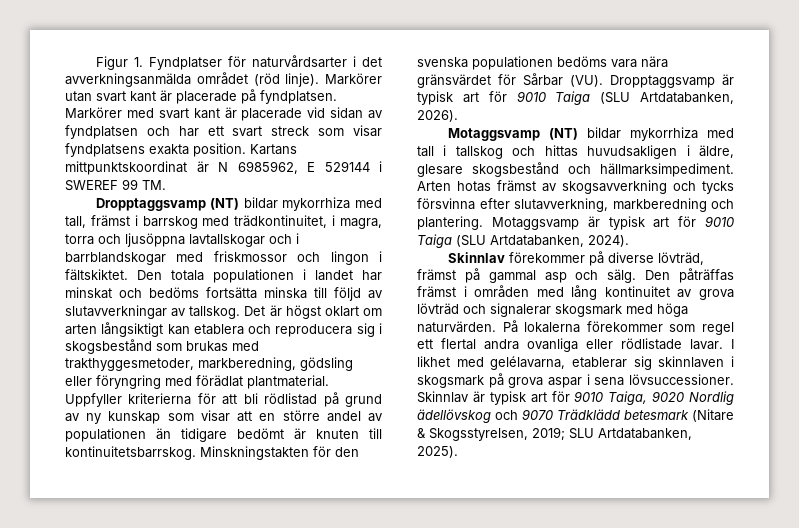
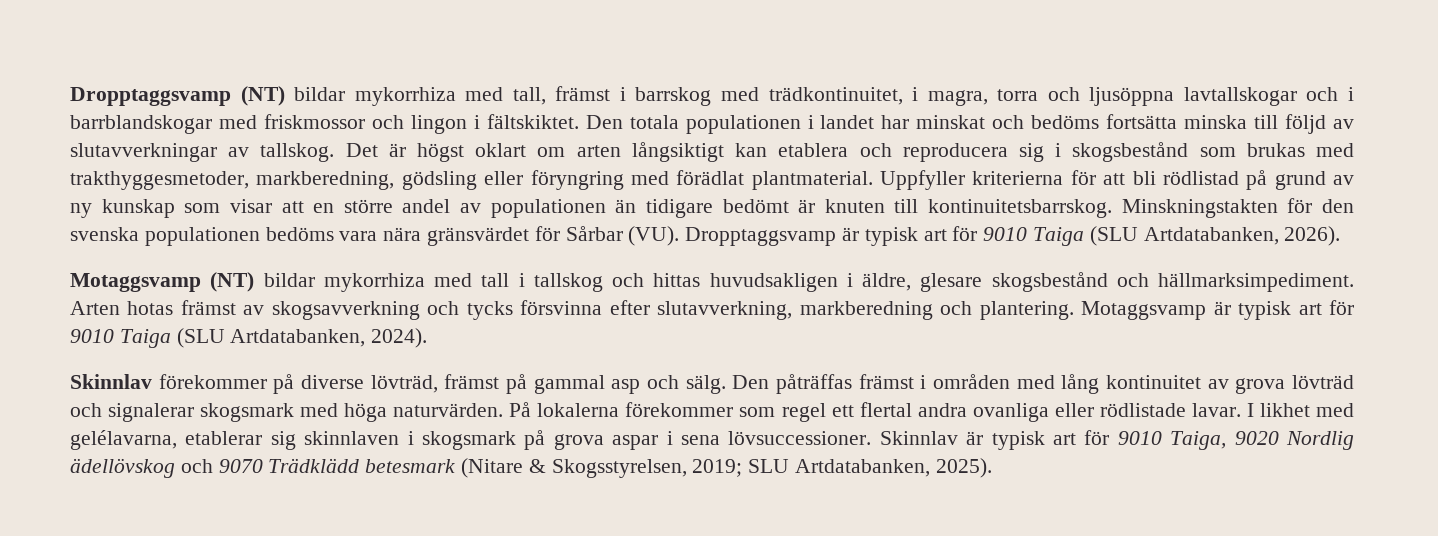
[95,55,382,70] [65,72,382,87] [65,89,337,104] [65,107,382,121] [65,125,382,139] [65,143,297,157] [65,161,382,175] [65,179,166,191] Figur 1. Fyndplatser för naturvårdsarter i det avverkningsanmälda området (röd linje). Markörer utan svart kant är placerade på fyndplatsen. Markörer med svart kant är placerade vid sidan av fyndplatsen och har ett svart streck som visar fyndplatsens exakta position. Kartans mittpunktskoordinat är N 6985962, E 529144 i SWEREF 99 TM. // -> (70, 96) none

